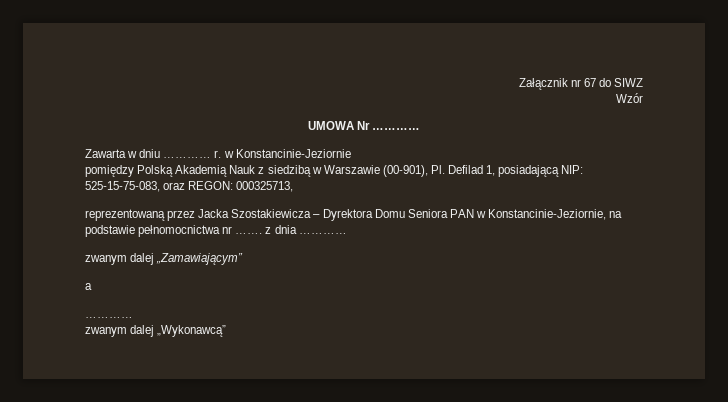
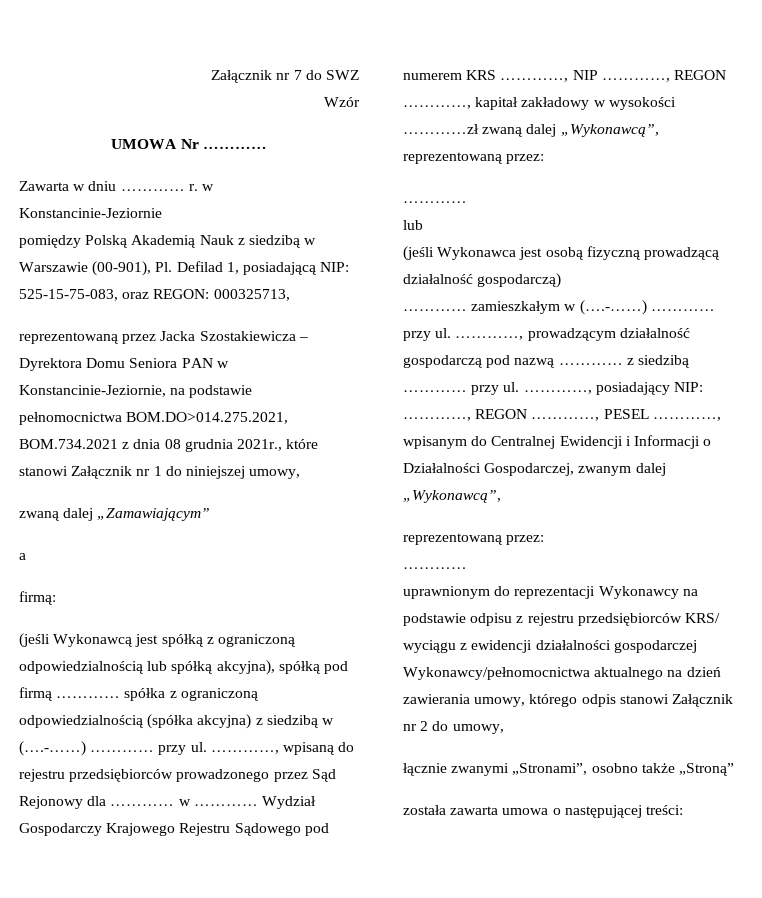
[518,78,643,90] Załącznik nr 67 do SIWZ -> [211,70,359,83] Załącznik nr 7 do SWZ
[222,225,347,234] [85,253,244,265] [85,283,92,290] [85,317,133,318] [85,325,227,337] nr ……. z dnia ………… // zwanym dalej „Zamawiającym” // a // ………… // zwanym dalej „Wykonawcą” -> [126,412,289,424] [19,439,319,452] [19,466,301,479] [19,508,211,521] [19,553,26,560] [19,591,56,605] [19,633,296,648] [19,660,348,675] [19,687,259,701] [19,714,334,729] [19,741,355,756] [19,769,336,782] [19,796,316,809] [19,823,329,836] [403,70,726,82] [403,97,676,110] [403,124,659,137] [403,152,545,164] [403,201,467,203] [403,220,423,230] [403,246,720,261] [403,273,562,288] [403,300,715,315] [403,328,690,341] [403,355,690,368] [403,382,703,395] [403,409,721,421] [403,435,712,449] [403,463,666,476] [403,490,501,503] [403,533,545,545] [403,567,467,569] [403,586,698,599] [403,613,720,626] [403,640,697,653] [403,667,721,680] [403,694,733,707] [403,721,504,734] [403,763,734,776] [403,805,683,818] BOM.DO>014.275.2021, BOM.734.2021 z dnia 08 grudnia 2021r., które stanowi Załącznik nr 1 do niniejszej umowy, // zwaną dalej „Zamawiającym” // a // firmą: // (jeśli Wykonawcą jest spółką z ograniczoną odpowiedzialnością lub spółką akcyjna), spółką pod firmą ………… spółka z ograniczoną odpowiedzialnością (spółka akcyjna) z siedzibą w (….-……) ………… przy ul. …………, wpisaną do rejestru przedsiębiorców prowadzonego przez Sąd Rejonowy dla ………… w ………… Wydział Gospodarczy Krajowego Rejestru Sądowego pod numerem KRS …………, NIP …………, REGON …………, kapitał zakładowy w wysokości …………zł zwaną dalej „Wykonawcą”, reprezentowaną przez: // ………… // lub // (jeśli Wykonawca jest osobą fizyczną prowadzącą działalność gospodarczą) // ………… zamieszkałym w (….-……) ………… przy ul. …………, prowadzącym działalność gospodarczą pod nazwą ………… z siedzibą ………… przy ul. …………, posiadający NIP: …………, REGON …………, PESEL …………, wpisanym do Centralnej Ewidencji i Informacji o Działalności Gospodarczej, zwanym dalej „Wykonawcą”, // reprezentowaną przez: // ………… // uprawnionym do reprezentacji Wykonawcy na podstawie odpisu z rejestru przedsiębiorców KRS/ wyciągu z ewidencji działalności gospodarczej Wykonawcy/pełnomocnictwa aktualnego na dzień zawierania umowy, którego odpis stanowi Załącznik nr 2 do umowy, // łącznie zwanymi „Stronami”, osobno także „Stroną” // została zawarta umowa o następującej treści:

